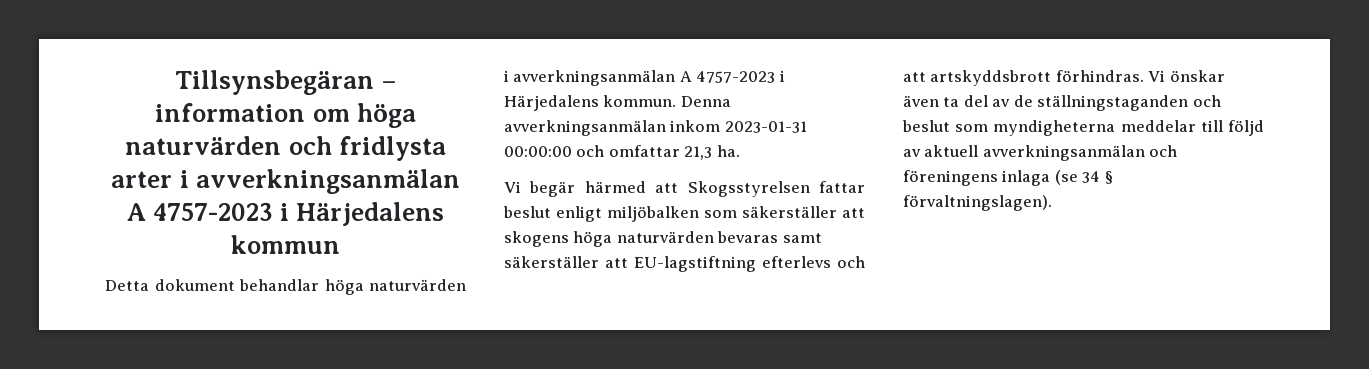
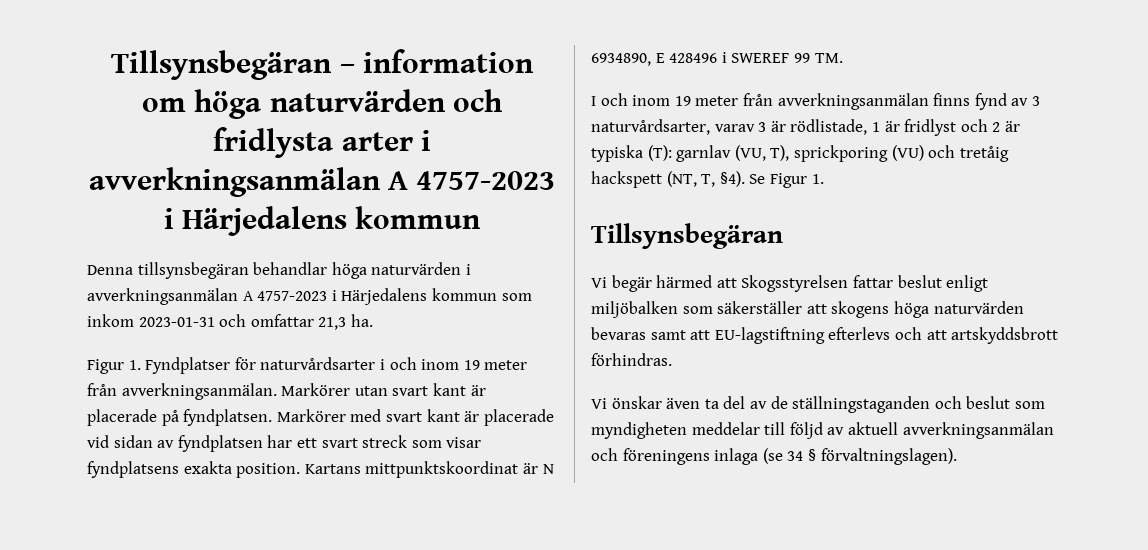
[105,279,235,291] Detta dokument -> [87,262,249,279] Denna tillsynsbegäran
[603,95,731,107] [504,120,666,136] kommun. Denna avverkningsanmälan -> [431,288,532,301] kommun som
[504,146,572,157] 00:00:00 -> (215, 322) none
(740, 151) none -> [87,357,528,374] [87,383,486,400] [87,409,554,426] [87,435,482,452] [87,461,554,478] [591,52,843,66] [591,93,1040,110] [591,119,1020,136] [591,145,1009,162] [591,171,824,188] [591,223,783,249] // Figur 1. Fyndplatser för naturvårdsarter i och inom 19 meter från avverkningsanmälan. Markörer utan svart kant är placerade på fyndplatsen. Markörer med svart kant är placerade vid sidan av fyndplatsen har ett svart streck som visar fyndplatsens exakta position. Kartans mittpunktskoordinat är N 6934890, E 428496 i SWEREF 99 TM. // I och inom 19 meter från avverkningsanmälan finns fynd av 3 naturvårdsarter, varav 3 är rödlistade, 1 är fridlyst och 2 är typiska (T): garnlav (VU, T), sprickporing (VU) och tretåig hackspett (NT, T, §4). Se Figur 1. // Tillsynsbegäran
[504,256,599,268] säkerställer -> (686, 335) none
(1144, 76) none -> (672, 359) //
[993,120,1116,136] myndigheterna -> [591,422,687,439] myndigheten

